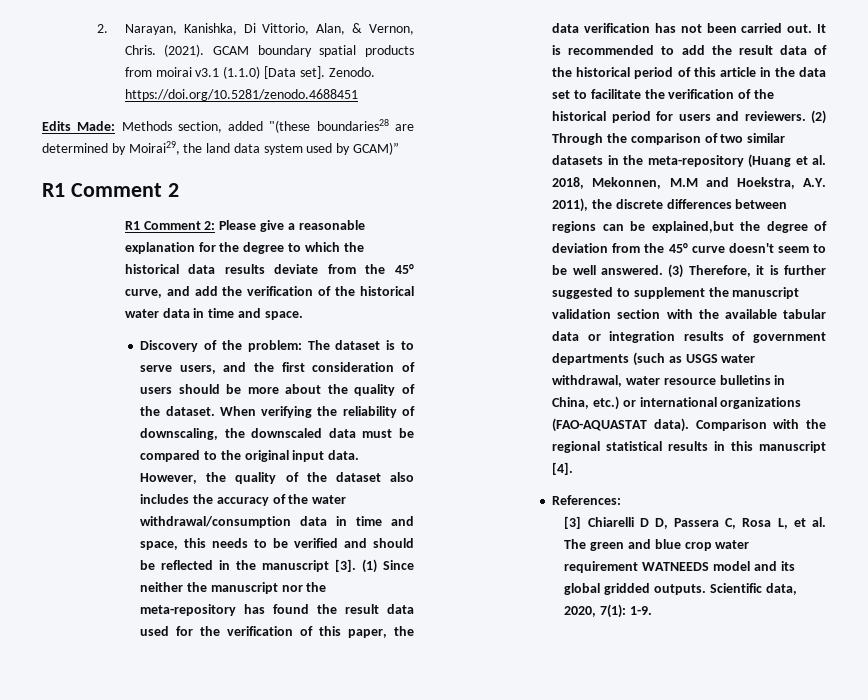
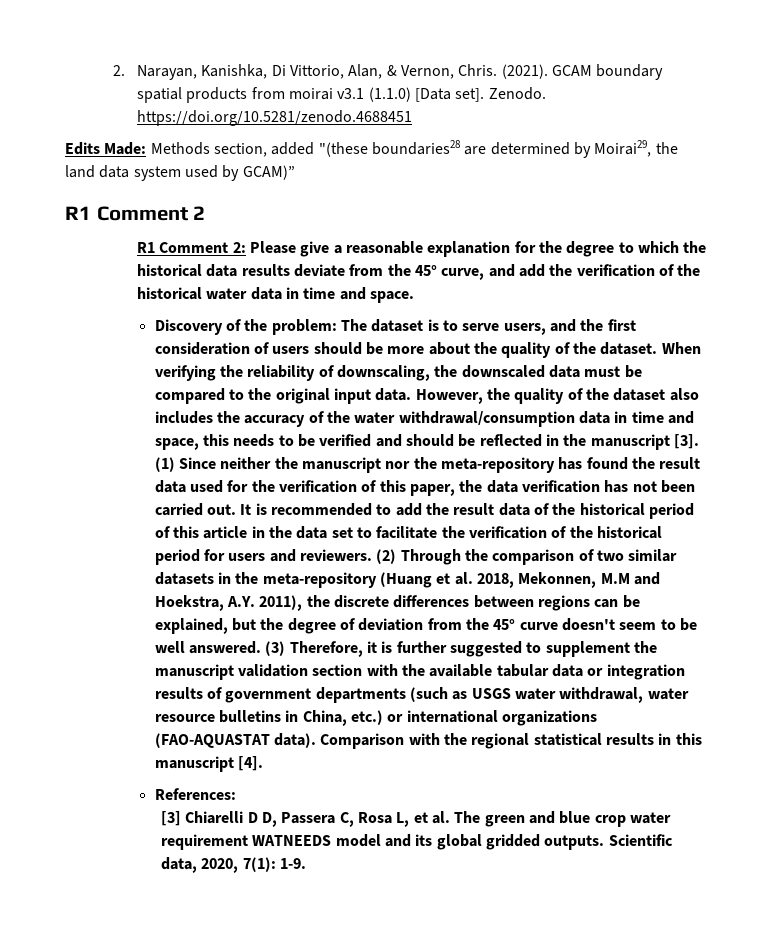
[651,221,734,233] explained,but -> [154,618,256,634] explained, but

